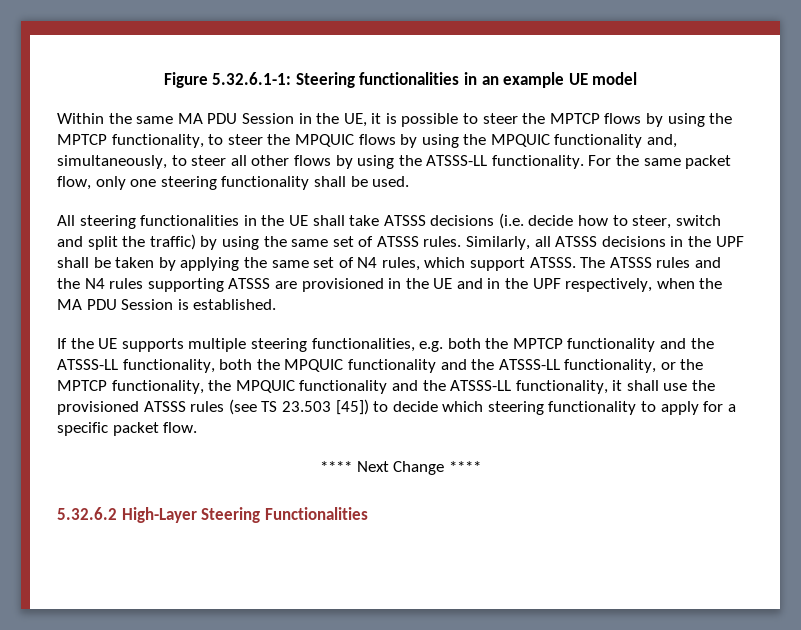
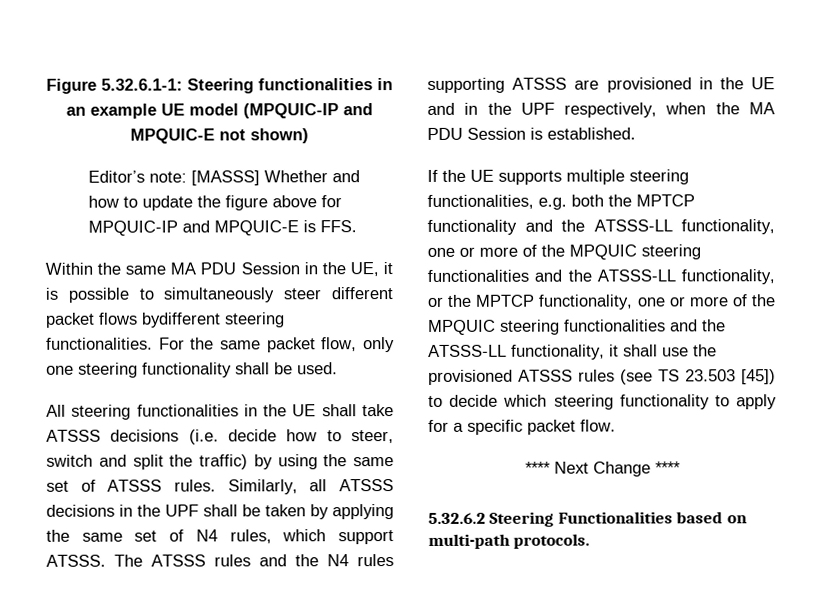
(638, 78) none -> [242,103,373,119] [129,128,309,144] [88,170,361,186] [88,195,343,211] [88,220,358,236] (MPQUIC-IP and MPQUIC-E not shown) // Editor’s note: [MASSS] Whether and how to update the figure above for MPQUIC-IP and MPQUIC-E is FFS.
[482,113,733,127] [57,134,678,148] [57,155,584,169] steer the MPTCP flows by using the MPTCP functionality, to steer the MPQUIC flows by using the MPQUIC functionality and, simultaneously, to steer all other flows by using the ATSSS-LL functionality. -> [163,287,393,303] [46,312,285,328] [46,337,153,350] simultaneously steer different packet flows bydifferent steering functionalities.
[219,359,436,373] both the MPQUIC functionality -> [427,244,701,260] [427,269,529,282] one or more of the MPQUIC steering functionalities
[208,380,388,394] the MPQUIC functionality -> [636,294,776,307] [428,319,666,335] one or more of the MPQUIC steering functionalities
[121,507,197,523] High-Layer -> (486, 518) none
(368, 513) none -> [676,511,747,524] [428,533,591,549] based on multi-path protocols.

